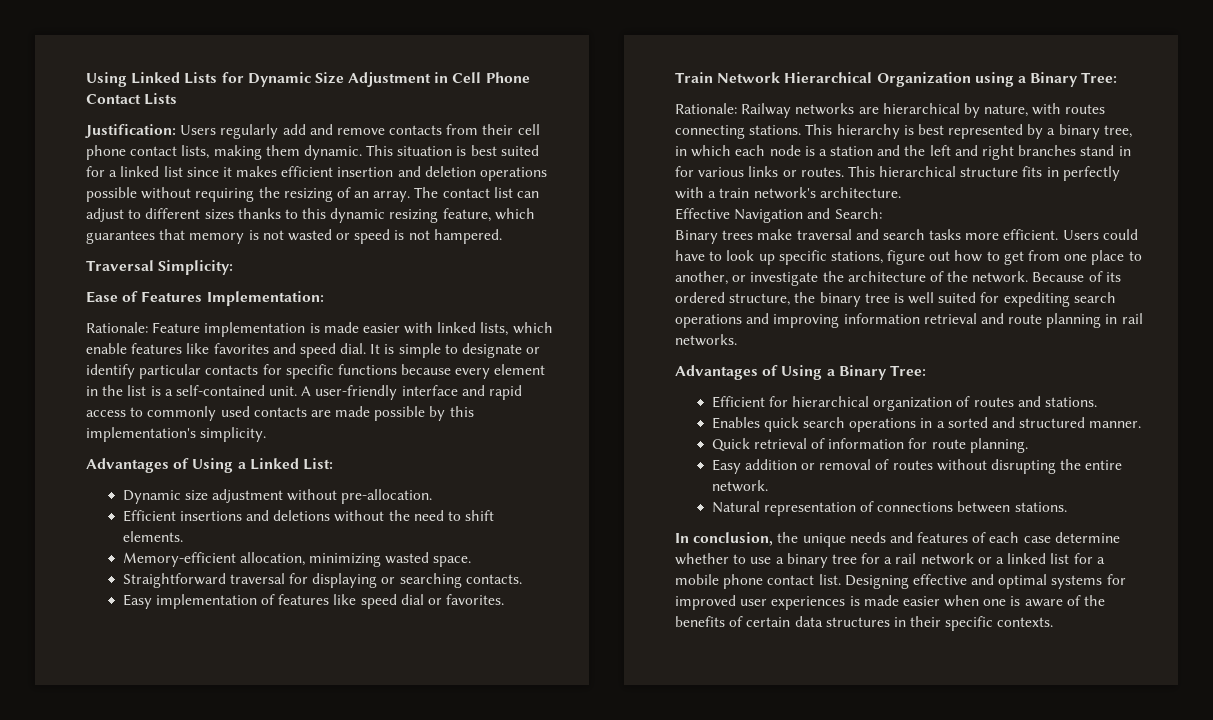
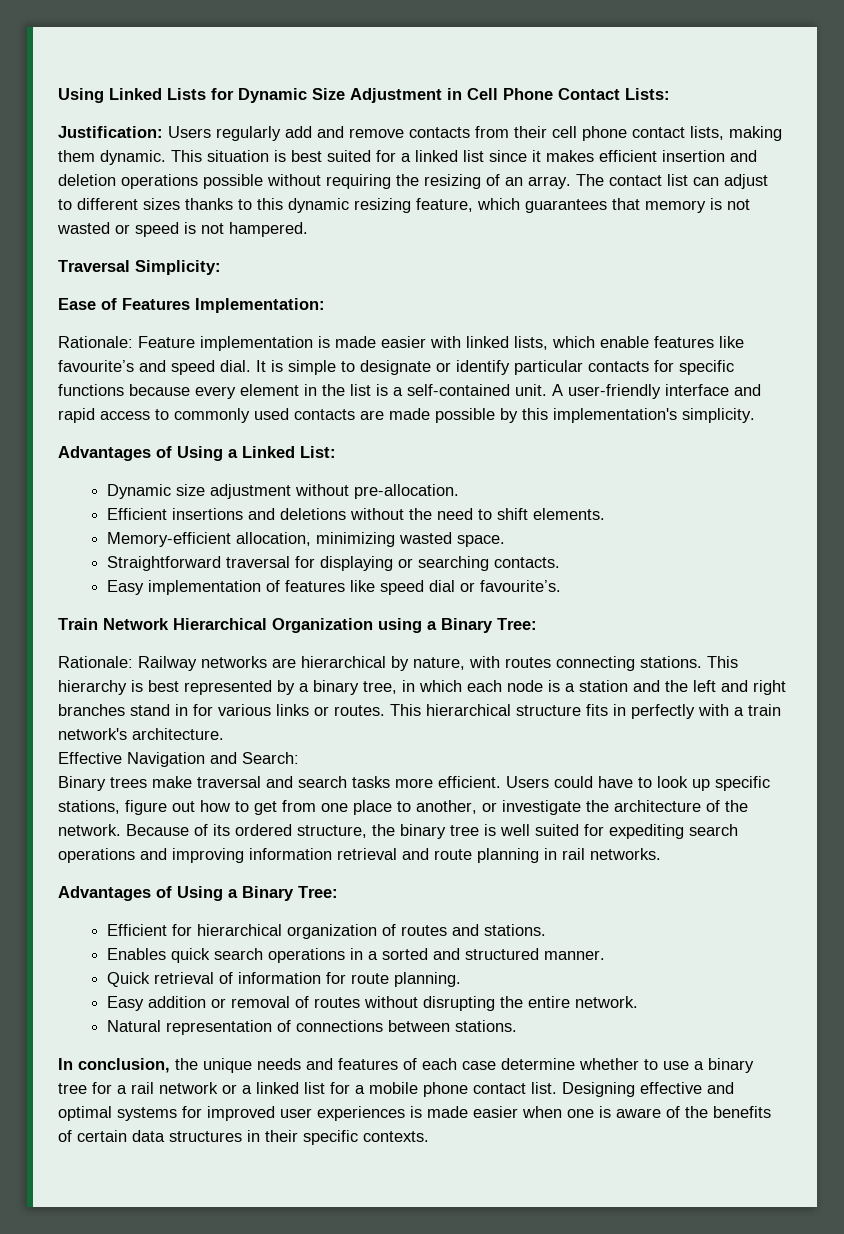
[144,93,178,105] Lists -> [625,88,670,100] Lists:
[213,343,269,354] favorites -> [58,360,134,372] favourite’s
[446,594,505,605] favorites. -> [479,580,561,592] favourite’s.

